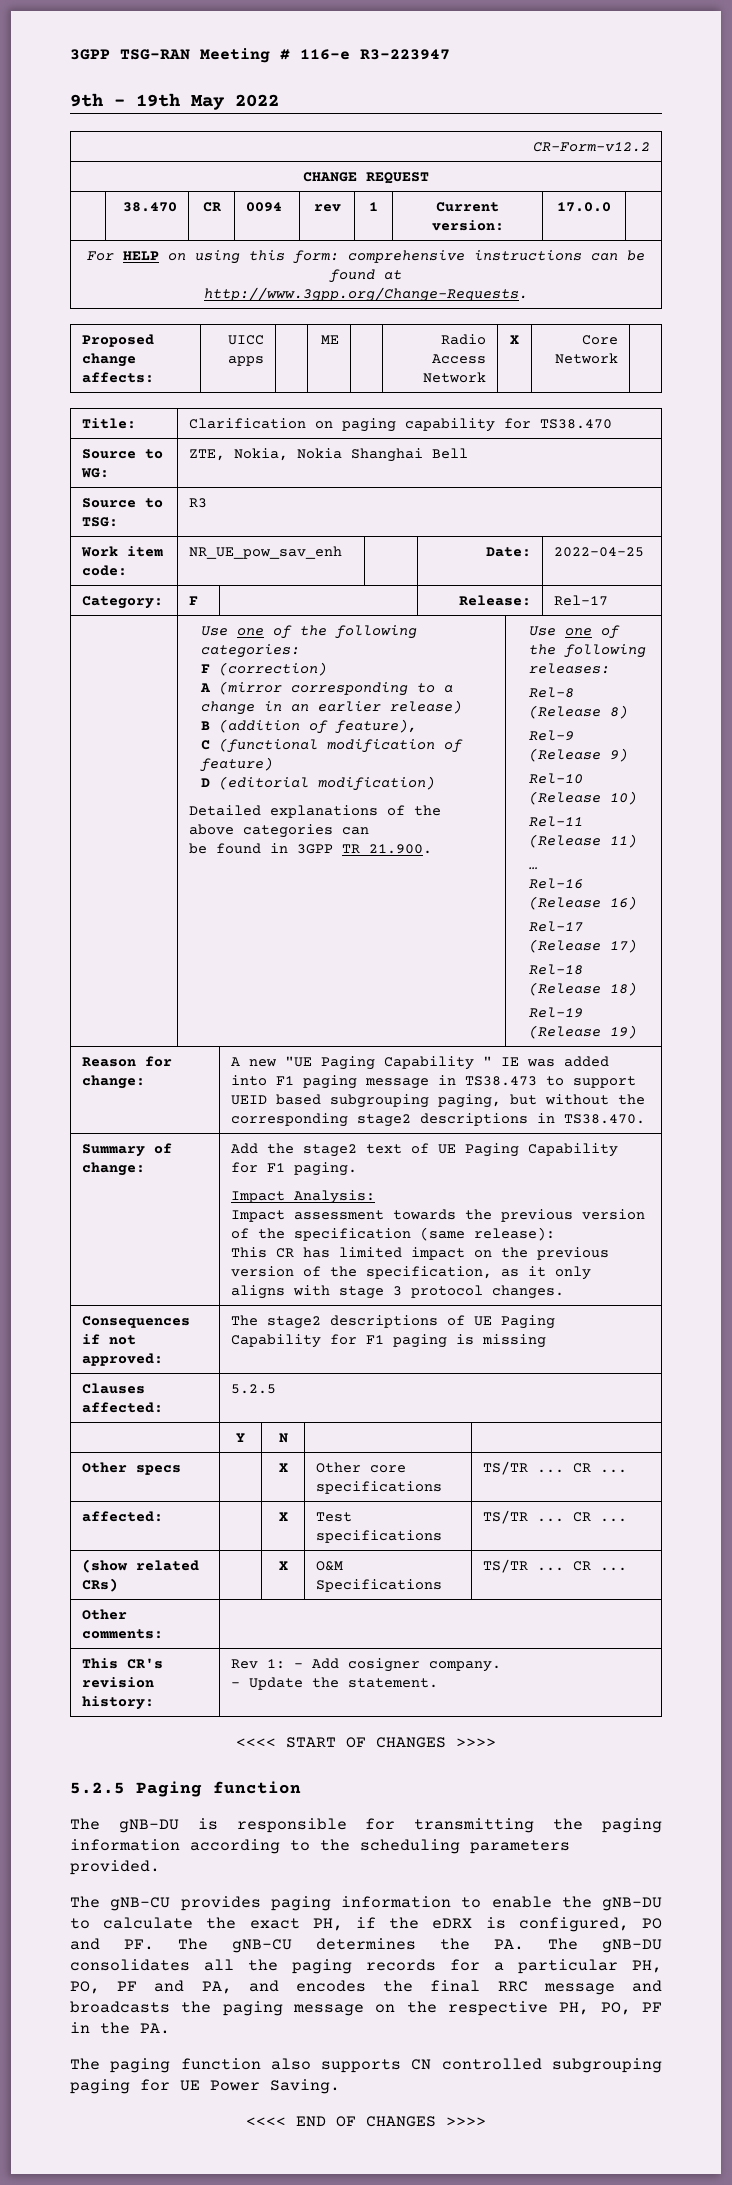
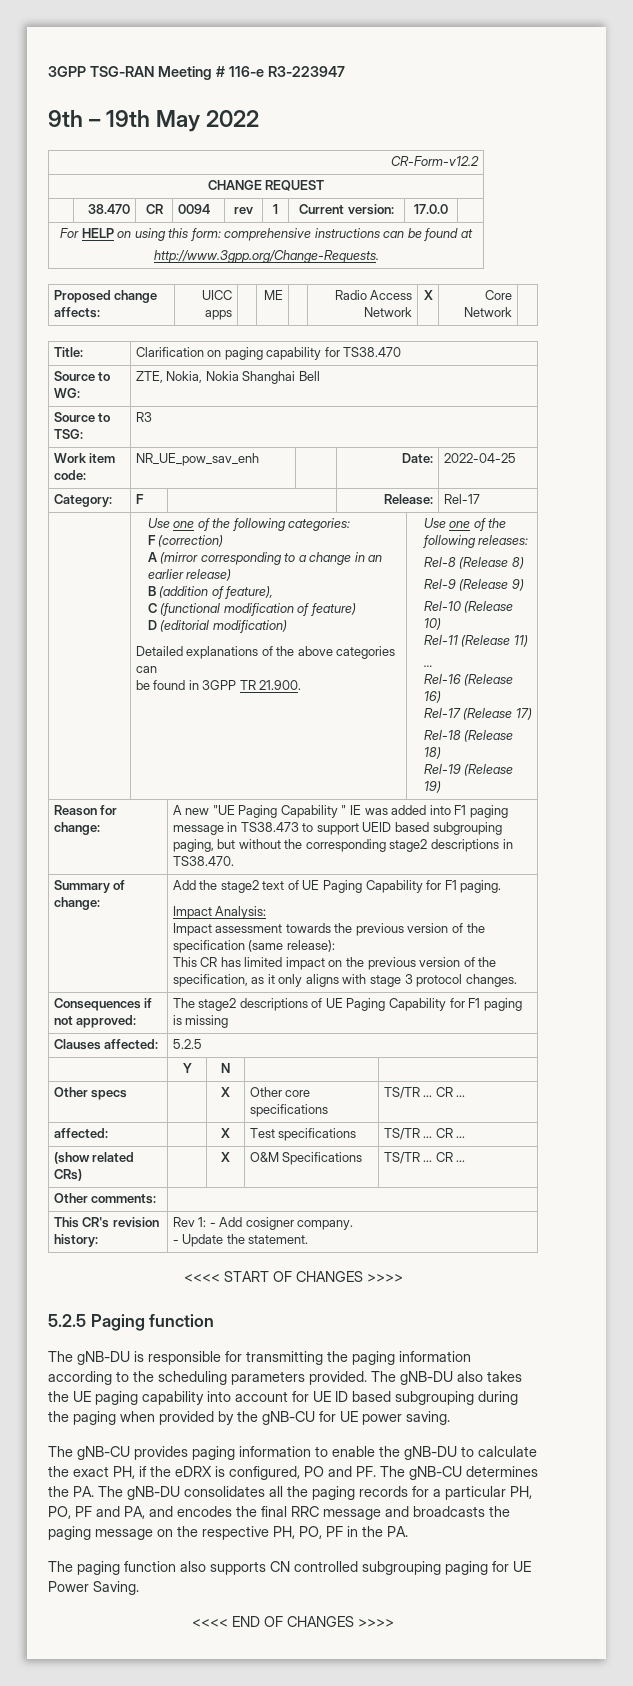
(160, 1867) none -> [371,1371,522,1385] [48,1391,518,1405] [48,1411,450,1425] The gNB-DU also takes the UE paging capability into account for UE ID based subgrouping during the paging when provided by the gNB-CU for UE power saving.

